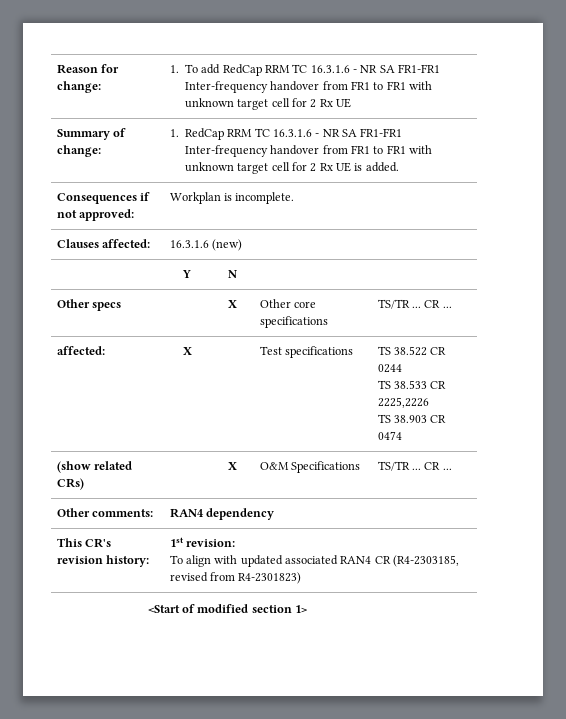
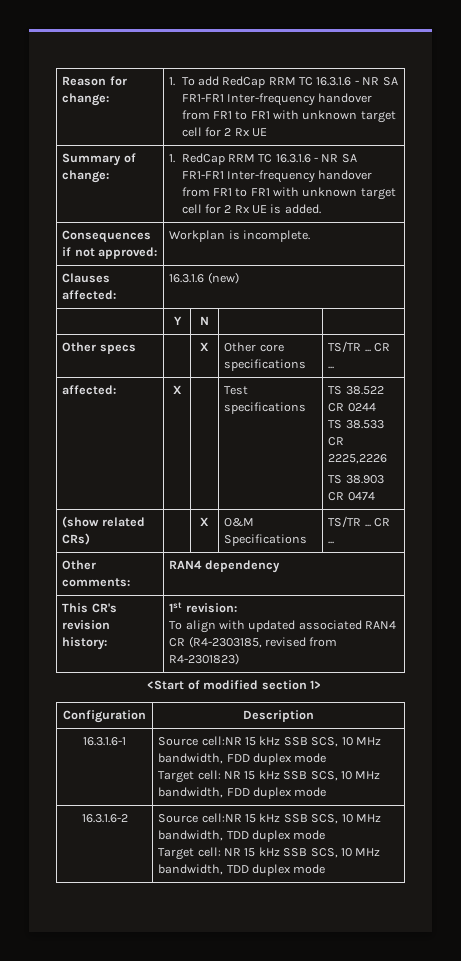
(308, 609) none -> [63,710,146,723] [242,710,314,722] [83,737,126,746] [158,736,381,747] [158,753,327,765] [158,770,381,783] [158,787,327,799] [81,814,128,823] [158,813,381,824] [158,830,326,842] [158,847,381,860] [158,864,326,876] // Configuration | Description // 16.3.1.6-1 | Source cell:NR 15 kHz SSB SCS, 10 MHz bandwidth, FDD duplex mode // Target cell: NR 15 kHz SSB SCS, 10 MHz bandwidth, FDD duplex mode // 16.3.1.6-2 | Source cell:NR 15 kHz SSB SCS, 10 MHz bandwidth, TDD duplex mode // Target cell: NR 15 kHz SSB SCS, 10 MHz bandwidth, TDD duplex mode

